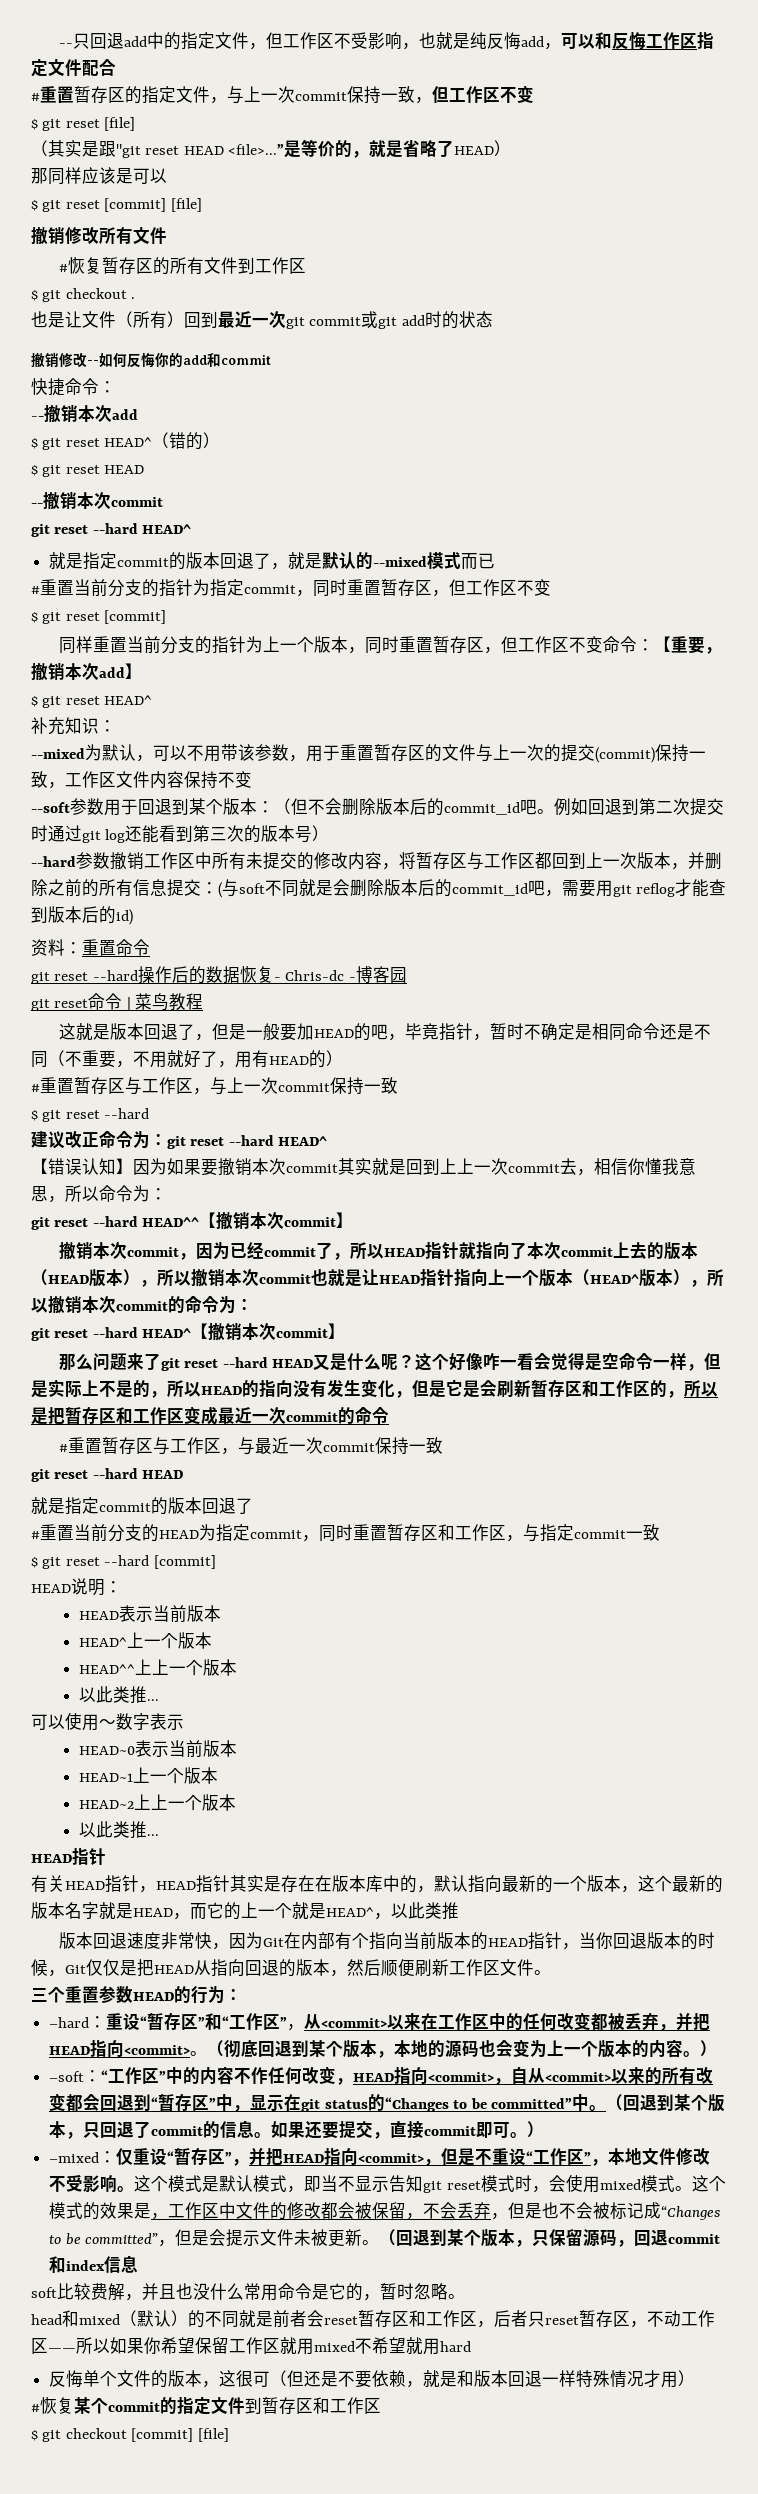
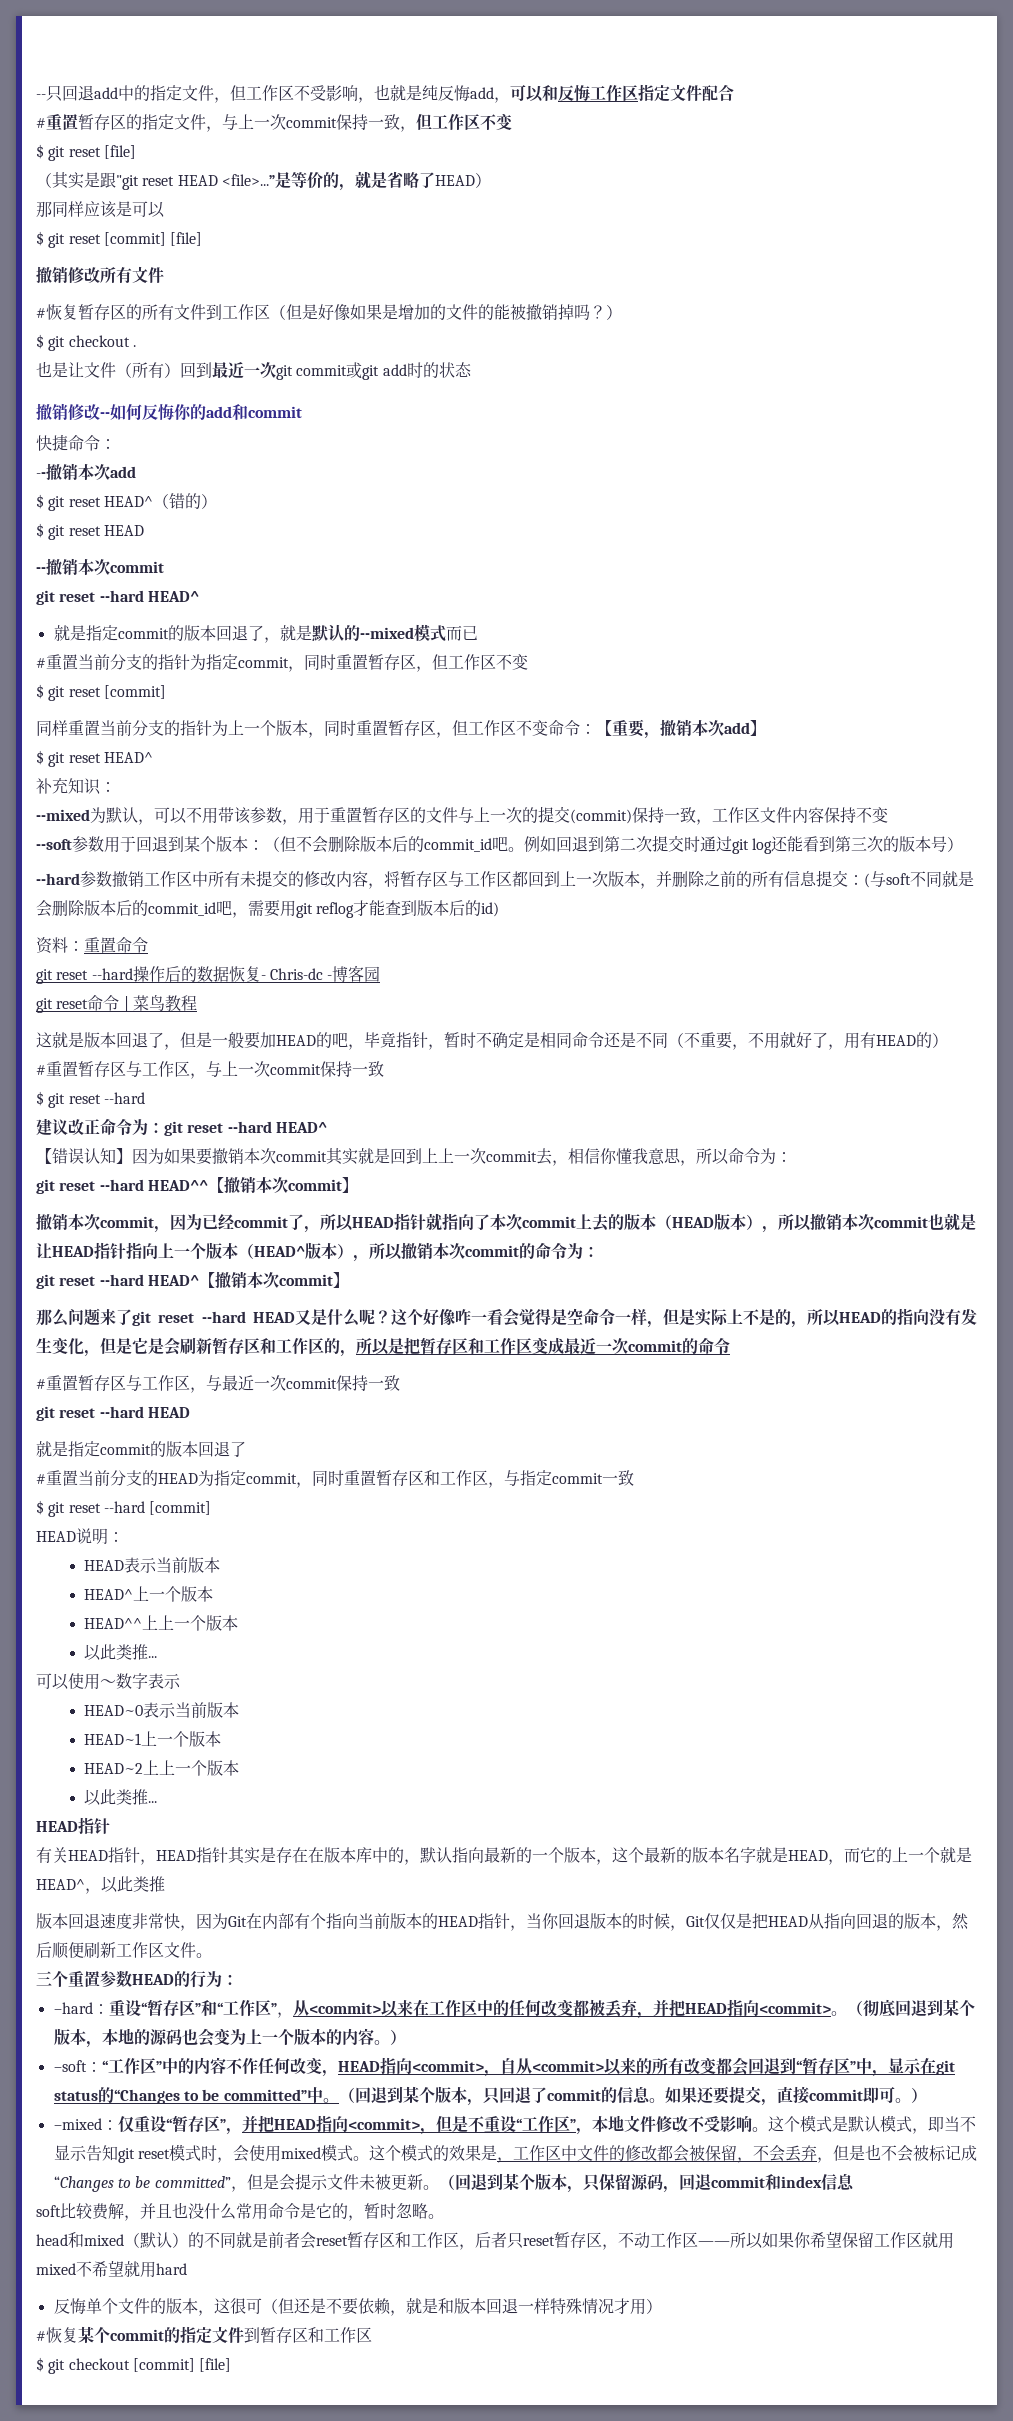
(306, 266) none -> [270,304,622,321] （但是好像如果是增加的文件的能被撤销掉吗？）

